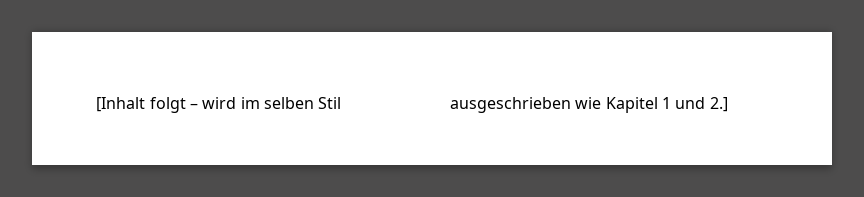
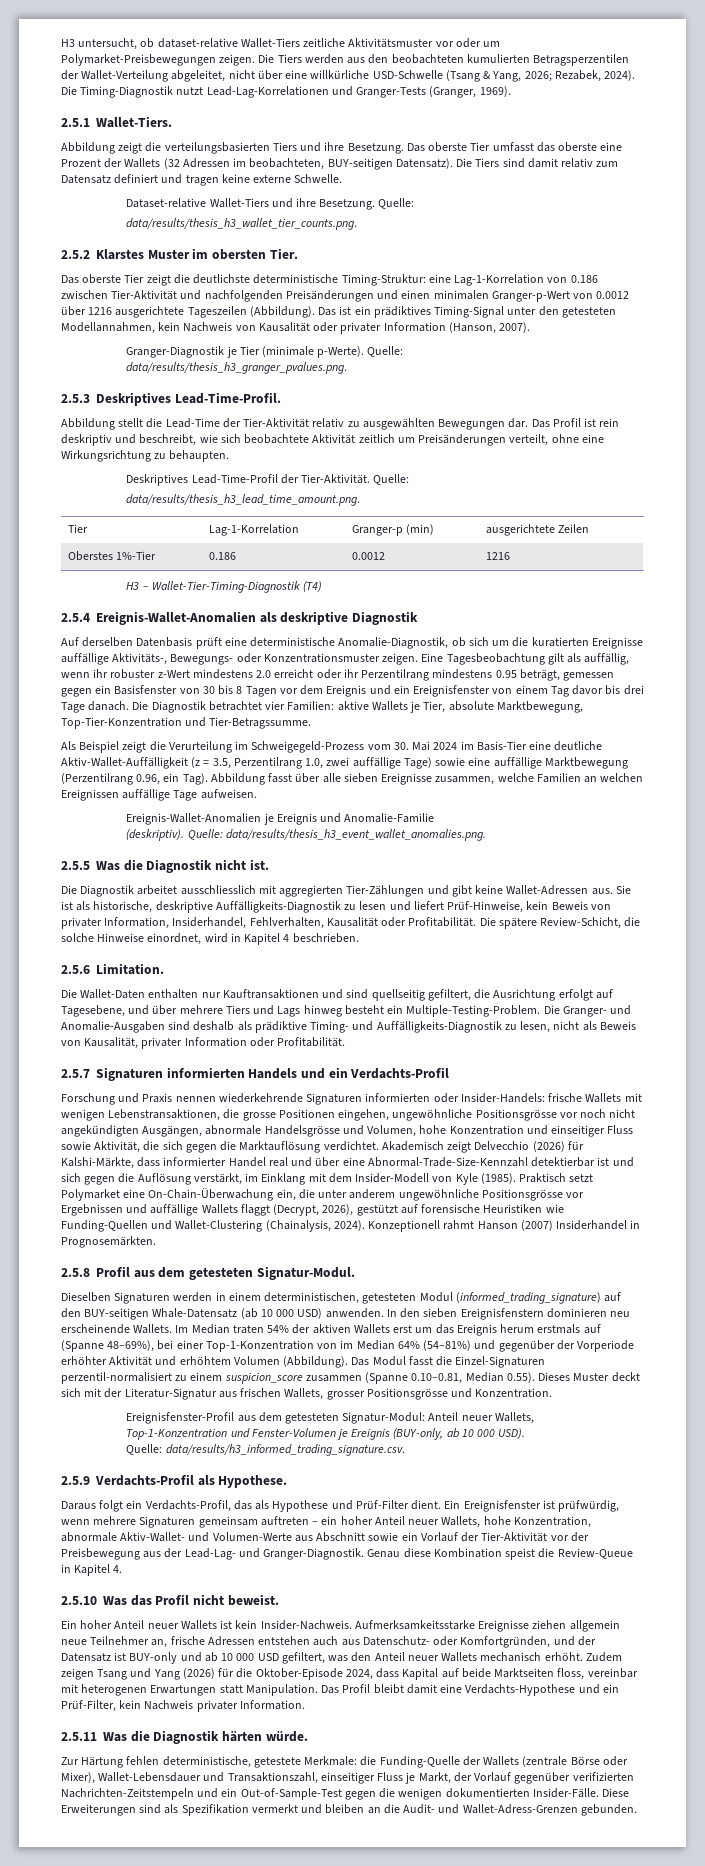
[96,97,728,113] [Inhalt folgt – wird im selben Stil ausgeschrieben wie Kapitel 1 und 2.] -> [61,38,501,50] [61,54,630,66] [61,70,636,82] [61,86,511,98] [61,116,172,128] [61,142,623,154] [61,158,619,170] [61,174,343,186] [126,198,415,210] [126,218,358,230] [61,248,298,260] [61,274,598,286] [61,290,630,302] [61,306,616,318] [61,322,531,334] [126,346,404,358] [126,362,348,374] [61,392,281,406] [61,418,620,430] [61,434,604,446] [61,450,230,462] [126,474,410,486] [126,494,361,506] [67,524,88,533] [208,524,299,536] [351,524,435,536] [485,524,590,536] [67,551,157,561] [208,552,236,560] [351,552,385,560] [485,552,510,560] [126,581,322,593] [61,611,418,625] [61,637,643,649] [61,653,630,665] [61,669,615,681] [61,685,644,697] [61,701,583,713] [61,717,312,729] [61,741,603,753] [61,757,628,769] [61,773,644,785] [61,789,257,801] [126,813,435,825] [126,829,486,841] [61,859,269,873] [61,885,631,897] [61,901,611,913] [61,917,641,929] [61,933,359,945] [61,963,164,975] [61,989,613,1001] [61,1005,632,1017] [61,1021,636,1033] [61,1037,346,1049] [61,1067,450,1081] [61,1093,642,1105] [61,1109,636,1121] [61,1125,634,1137] [61,1141,584,1153] [61,1157,634,1169] [61,1173,594,1185] [61,1188,585,1201] [61,1204,564,1216] [61,1220,641,1232] [61,1236,156,1248] [61,1266,355,1280] [61,1292,622,1304] [61,1308,631,1320] [61,1324,601,1336] [61,1340,635,1352] [61,1356,546,1368] [61,1372,640,1384] [61,1388,553,1400] [126,1412,534,1424] [126,1428,526,1440] [126,1444,405,1456] [61,1474,288,1488] [61,1500,620,1512] [61,1516,591,1528] [61,1532,589,1542] [61,1548,633,1560] [61,1564,123,1576] [61,1594,279,1606] [61,1620,620,1632] [61,1636,596,1648] [61,1652,622,1664] [61,1668,638,1680] [61,1684,619,1696] [61,1700,305,1712] [61,1730,308,1744] [61,1756,628,1768] [61,1772,634,1784] [61,1788,630,1800] [61,1804,637,1816] H3 untersucht, ob dataset-relative Wallet-Tiers zeitliche Aktivitätsmuster vor oder um Polymarket-Preisbewegungen zeigen. Die Tiers werden aus den beobachteten kumulierten Betragsperzentilen der Wallet-Verteilung abgeleitet, nicht über eine willkürliche USD-Schwelle (Tsang & Yang, 2026; Rezabek, 2024). Die Timing-Diagnostik nutzt Lead-Lag-Korrelationen und Granger-Tests (Granger, 1969). // 2.5.1 Wallet-Tiers. // Abbildung zeigt die verteilungsbasierten Tiers und ihre Besetzung. Das oberste Tier umfasst das oberste eine Prozent der Wallets (32 Adressen im beobachteten, BUY-seitigen Datensatz). Die Tiers sind damit relativ zum Datensatz definiert und tragen keine externe Schwelle. // Dataset-relative Wallet-Tiers und ihre Besetzung. Quelle: // data/results/thesis_h3_wallet_tier_counts.png. // 2.5.2 Klarstes Muster im obersten Tier. // Das oberste Tier zeigt die deutlichste deterministische Timing-Struktur: eine Lag-1-Korrelation von 0.186 zwischen Tier-Aktivität und nachfolgenden Preisänderungen und einen minimalen Granger-p-Wert von 0.0012 über 1216 ausgerichtete Tageszeilen (Abbildung). Das ist ein prädiktives Timing-Signal unter den getesteten Modellannahmen, kein Nachweis von Kausalität oder privater Information (Hanson, 2007). // Granger-Diagnostik je Tier (minimale p-Werte). Quelle: // data/results/thesis_h3_granger_pvalues.png. // 2.5.3 Deskriptives Lead-Time-Profil. // Abbildung stellt die Lead-Time der Tier-Aktivität relativ zu ausgewählten Bewegungen dar. Das Profil ist rein deskriptiv und beschreibt, wie sich beobachtete Aktivität zeitlich um Preisänderungen verteilt, ohne eine Wirkungsrichtung zu behaupten. // Deskriptives Lead-Time-Profil der Tier-Aktivität. Quelle: // data/results/thesis_h3_lead_time_amount.png. // Tier | Lag-1-Korrelation | Granger-p (min) | ausgerichtete Zeilen // Oberstes 1%-Tier | 0.186 | 0.0012 | 1216 // H3 – Wallet-Tier-Timing-Diagnostik (T4) // 2.5.4 Ereignis-Wallet-Anomalien als deskriptive Diagnostik // Auf derselben Datenbasis prüft eine deterministische Anomalie-Diagnostik, ob sich um die kuratierten Ereignisse auffällige Aktivitäts-, Bewegungs- oder Konzentrationsmuster zeigen. Eine Tagesbeobachtung gilt als auffällig, wenn ihr robuster z-Wert mindestens 2.0 erreicht oder ihr Perzentilrang mindestens 0.95 beträgt, gemessen gegen ein Basisfenster von 30 bis 8 Tagen vor dem Ereignis und ein Ereignisfenster von einem Tag davor bis drei Tage danach. Die Diagnostik betrachtet vier Familien: aktive Wallets je Tier, absolute Marktbewegung, Top-Tier-Konzentration und Tier-Betragssumme. // Als Beispiel zeigt die Verurteilung im Schweigegeld-Prozess vom 30. Mai 2024 im Basis-Tier eine deutliche Aktiv-Wallet-Auffälligkeit (z = 3.5, Perzentilrang 1.0, zwei auffällige Tage) sowie eine auffällige Marktbewegung (Perzentilrang 0.96, ein Tag). Abbildung fasst über alle sieben Ereignisse zusammen, welche Familien an welchen Ereignissen auffällige Tage aufweisen. // Ereignis-Wallet-Anomalien je Ereignis und Anomalie-Familie // (deskriptiv). Quelle: data/results/thesis_h3_event_wallet_anomalies.png. // 2.5.5 Was die Diagnostik nicht ist. // Die Diagnostik arbeitet ausschliesslich mit aggregierten Tier-Zählungen und gibt keine Wallet-Adressen aus. Sie ist als historische, deskriptive Auffälligkeits-Diagnostik zu lesen und liefert Prüf-Hinweise, kein Beweis von privater Information, Insiderhandel, Fehlverhalten, Kausalität oder Profitabilität. Die spätere Review-Schicht, die solche Hinweise einordnet, wird in Kapitel 4 beschrieben. // 2.5.6 Limitation. // Die Wallet-Daten enthalten nur Kauftransaktionen und sind quellseitig gefiltert, die Ausrichtung erfolgt auf Tagesebene, und über mehrere Tiers und Lags hinweg besteht ein Multiple-Testing-Problem. Die Granger- und Anomalie-Ausgaben sind deshalb als prädiktive Timing- und Auffälligkeits-Diagnostik zu lesen, nicht als Beweis von Kausalität, privater Information oder Profitabilität. // 2.5.7 Signaturen informierten Handels und ein Verdachts-Profil // Forschung und Praxis nennen wiederkehrende Signaturen informierten oder Insider-Handels: frische Wallets mit wenigen Lebenstransaktionen, die grosse Positionen eingehen, ungewöhnliche Positionsgrösse vor noch nicht angekündigten Ausgängen, abnormale Handelsgrösse und Volumen, hohe Konzentration und einseitiger Fluss sowie Aktivität, die sich gegen die Marktauflösung verdichtet. Akademisch zeigt Delvecchio (2026) für Kalshi-Märkte, dass informierter Handel real und über eine Abnormal-Trade-Size-Kennzahl detektierbar ist und sich gegen die Auflösung verstärkt, im Einklang mit dem Insider-Modell von Kyle (1985). Praktisch setzt Polymarket eine On-Chain-Überwachung ein, die unter anderem ungewöhnliche Positionsgrösse vor Ergebnissen und auffällige Wallets flaggt (Decrypt, 2026), gestützt auf forensische Heuristiken wie Funding-Quellen und Wallet-Clustering (Chainalysis, 2024). Konzeptionell rahmt Hanson (2007) Insiderhandel in Prognosemärkten. // 2.5.8 Profil aus dem getesteten Signatur-Modul. // Dieselben Signaturen werden in einem deterministischen, getesteten Modul (informed_trading_signature) auf den BUY-seitigen Whale-Datensatz (ab 10 000 USD) anwenden. In den sieben Ereignisfenstern dominieren neu erscheinende Wallets. Im Median traten 54% der aktiven Wallets erst um das Ereignis herum erstmals auf (Spanne 48–69%), bei einer Top-1-Konzentration von im Median 64% (54–81%) und gegenüber der Vorperiode erhöhter Aktivität und erhöhtem Volumen (Abbildung). Das Modul fasst die Einzel-Signaturen perzentil-normalisiert zu einem suspicion_score zusammen (Spanne 0.10–0.81, Median 0.55). Dieses Muster deckt sich mit der Literatur-Signatur aus frischen Wallets, grosser Positionsgrösse und Konzentration. // Ereignisfenster-Profil aus dem getesteten Signatur-Modul: Anteil neuer Wallets, // Top-1-Konzentration und Fenster-Volumen je Ereignis (BUY-only, ab 10 000 USD). // Quelle: data/results/h3_informed_trading_signature.csv. // 2.5.9 Verdachts-Profil als Hypothese. // Daraus folgt ein Verdachts-Profil, das als Hypothese und Prüf-Filter dient. Ein Ereignisfenster ist prüfwürdig, wenn mehrere Signaturen gemeinsam auftreten – ein hoher Anteil neuer Wallets, hohe Konzentration, abnormale Aktiv-Wallet- und Volumen-Werte aus Abschnitt sowie ein Vorlauf der Tier-Aktivität vor der Preisbewegung aus der Lead-Lag- und Granger-Diagnostik. Genau diese Kombination speist die Review-Queue in Kapitel 4. // 2.5.10 Was das Profil nicht beweist. // Ein hoher Anteil neuer Wallets ist kein Insider-Nachweis. Aufmerksamkeitsstarke Ereignisse ziehen allgemein neue Teilnehmer an, frische Adressen entstehen auch aus Datenschutz- oder Komfortgründen, und der Datensatz ist BUY-only und ab 10 000 USD gefiltert, was den Anteil neuer Wallets mechanisch erhöht. Zudem zeigen Tsang und Yang (2026) für die Oktober-Episode 2024, dass Kapital auf beide Marktseiten floss, vereinbar mit heterogenen Erwartungen statt Manipulation. Das Profil bleibt damit eine Verdachts-Hypothese und ein Prüf-Filter, kein Nachweis privater Information. // 2.5.11 Was die Diagnostik härten würde. // Zur Härtung fehlen deterministische, getestete Merkmale: die Funding-Quelle der Wallets (zentrale Börse oder Mixer), Wallet-Lebensdauer und Transaktionszahl, einseitiger Fluss je Markt, der Vorlauf gegenüber verifizierten Nachrichten-Zeitstempeln und ein Out-of-Sample-Test gegen die wenigen dokumentierten Insider-Fälle. Diese Erweiterungen sind als Spezifikation vermerkt und bleiben an die Audit- und Wallet-Adress-Grenzen gebunden.

